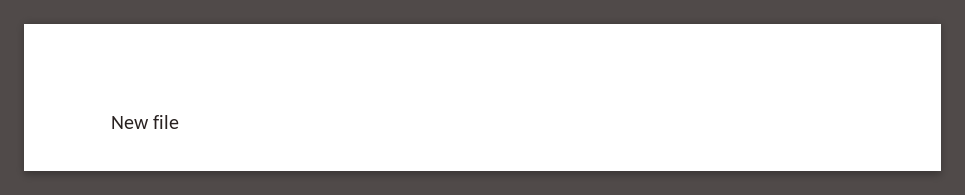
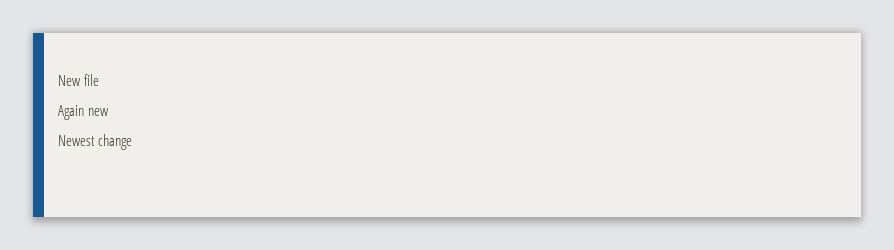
(180, 122) none -> [58,105,110,120] [58,134,133,150] // Again new // Newest change

